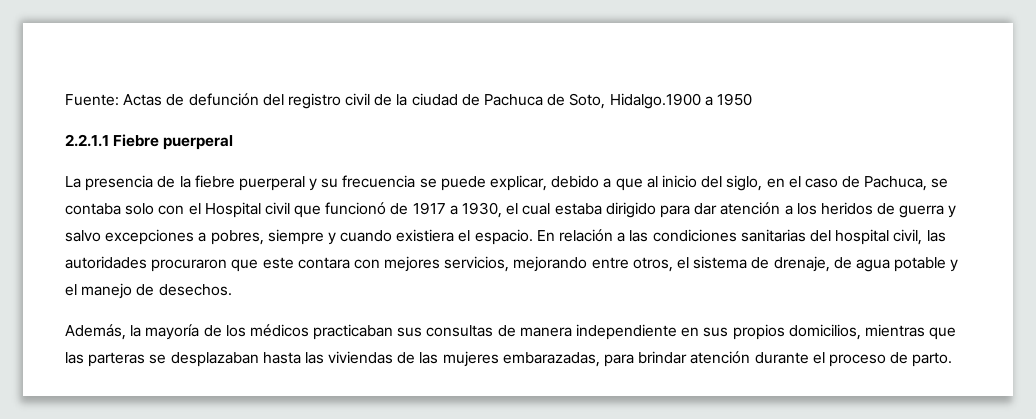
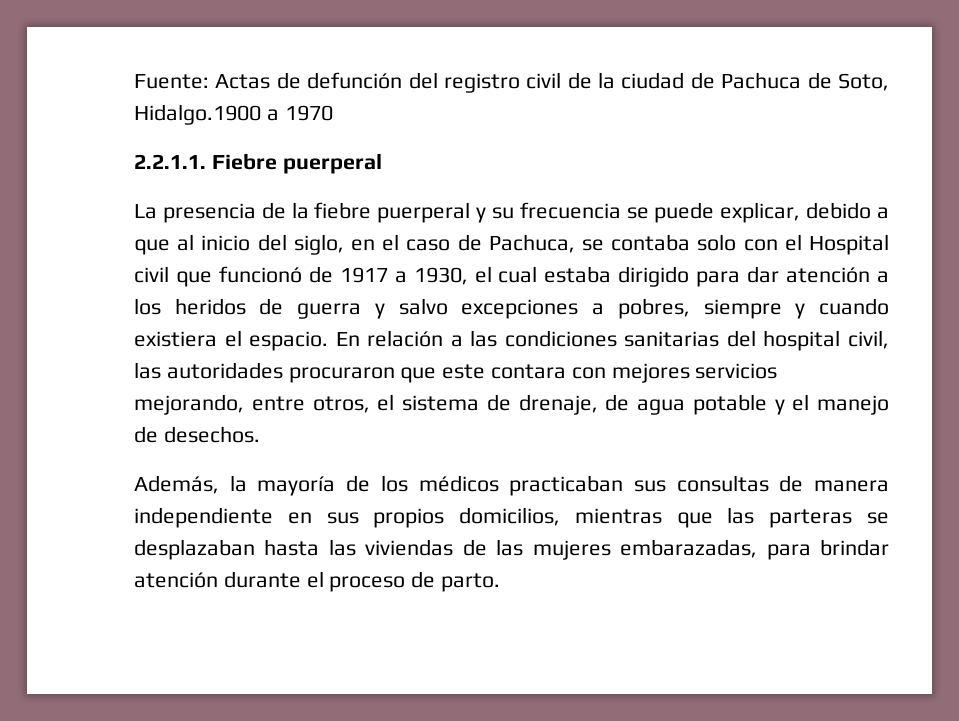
[716,93,752,106] [65,134,109,147] 1950 // 2.2.1.1 -> [284,105,333,121] [134,154,206,169] 1970 // 2.2.1.1.
[444,256,588,272] servicios, mejorando -> [695,363,778,379] [134,394,244,415] servicios mejorando,

